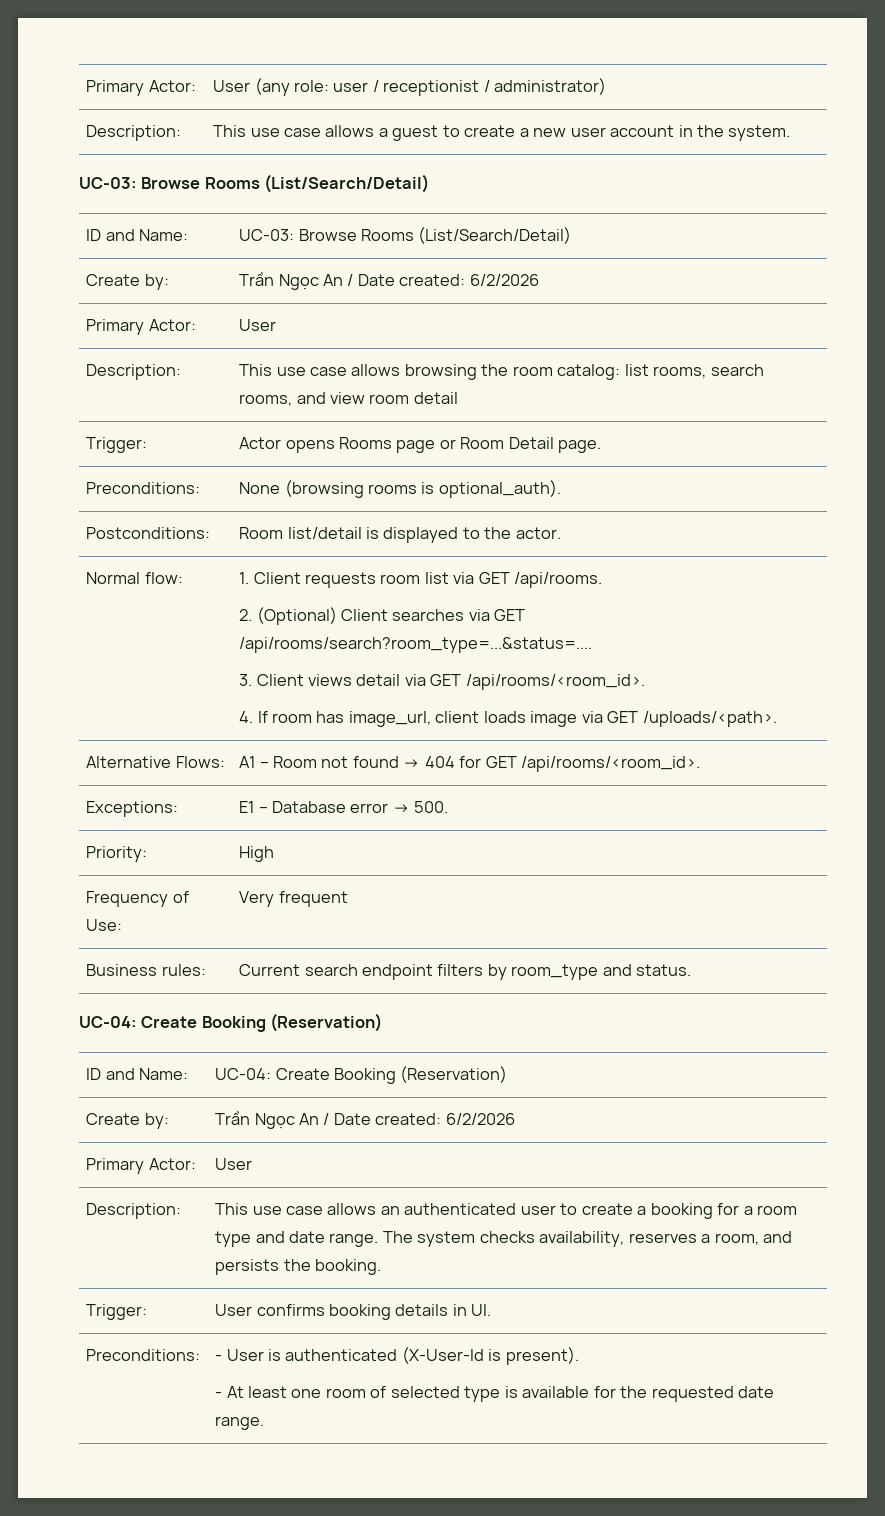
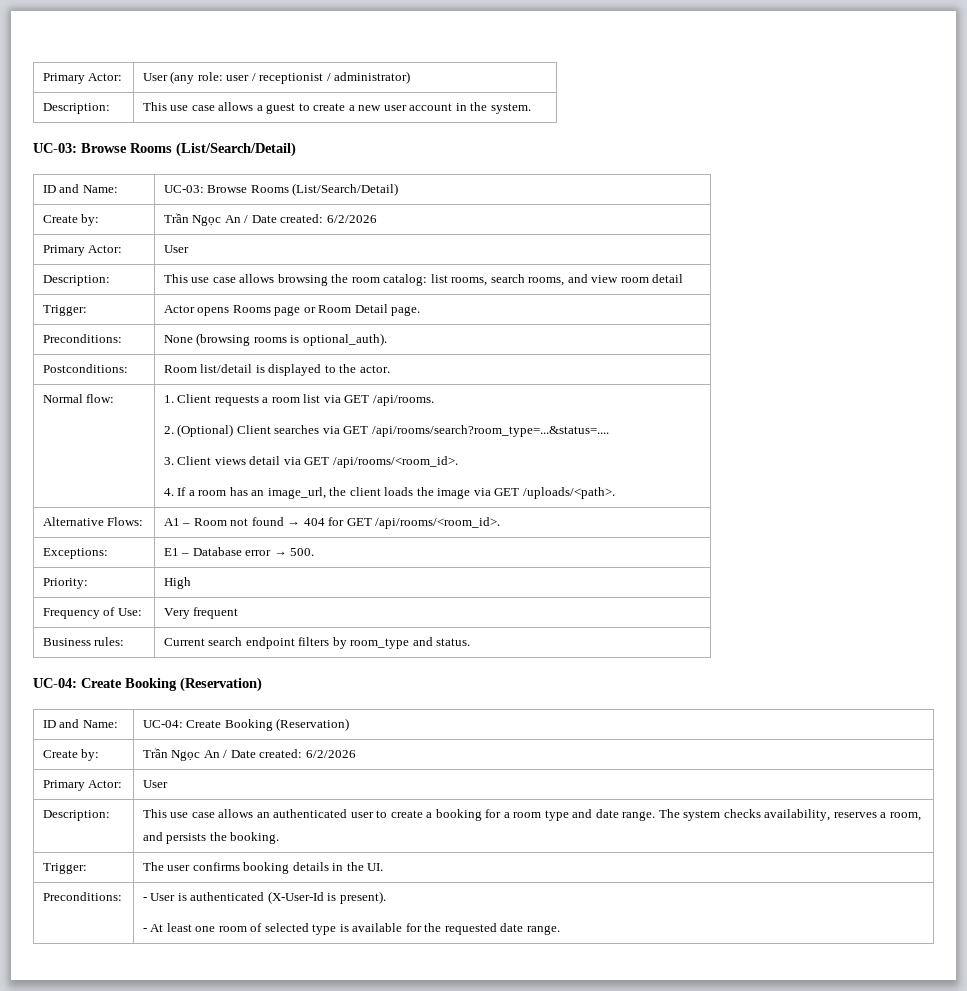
(376, 580) none -> [262,397,269,403] a
(268, 717) none -> [188,490,195,496] a
[348,711,431,727] image_url, -> [251,487,347,499] an image_url, the
(526, 717) none -> [416,487,434,496] the
[215,1304,253,1316] User -> [142,862,191,871] The user
(467, 1310) none -> [346,862,364,871] the

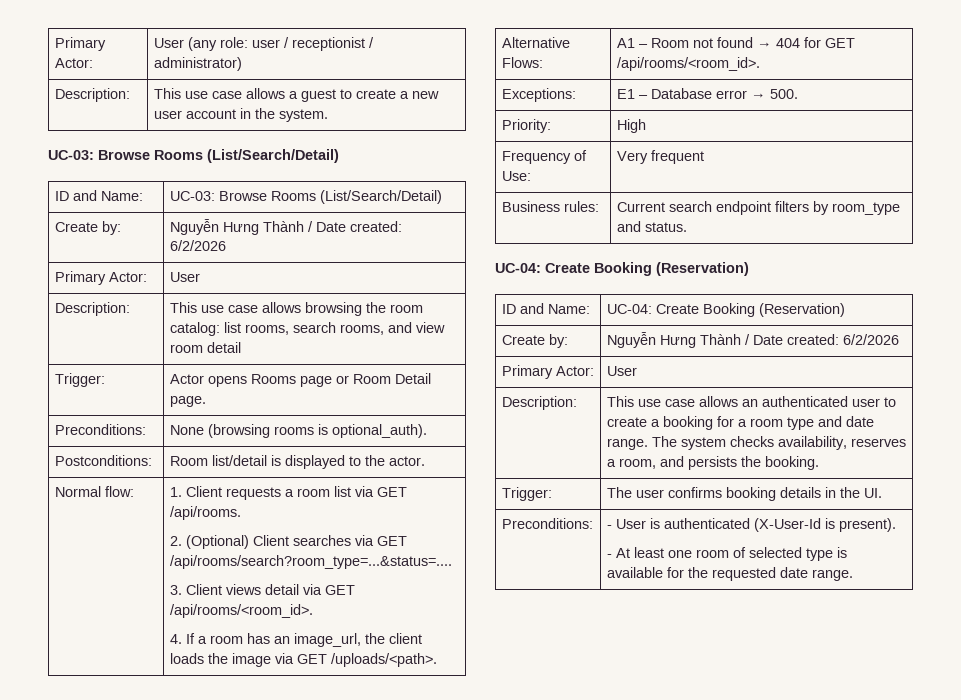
[163,213,241,226] Trần Ngọc An -> [169,219,304,235] Nguyễn Hưng Thành
[142,748,220,761] Trần Ngọc An -> [606,332,741,348] Nguyễn Hưng Thành

